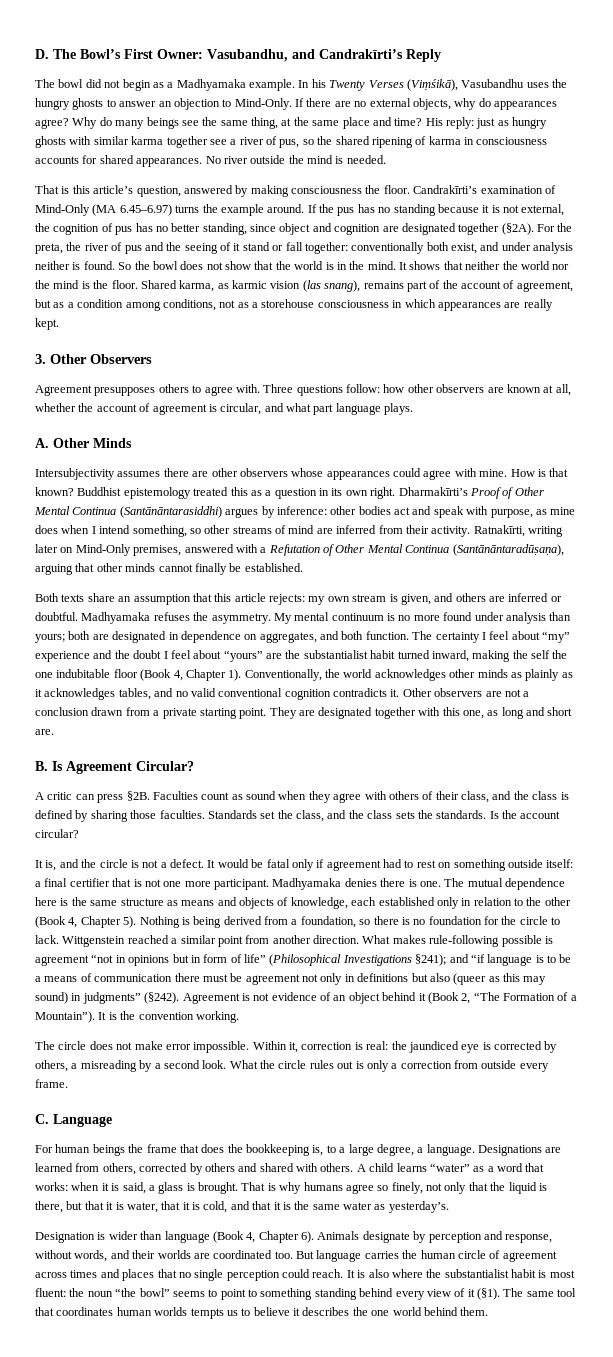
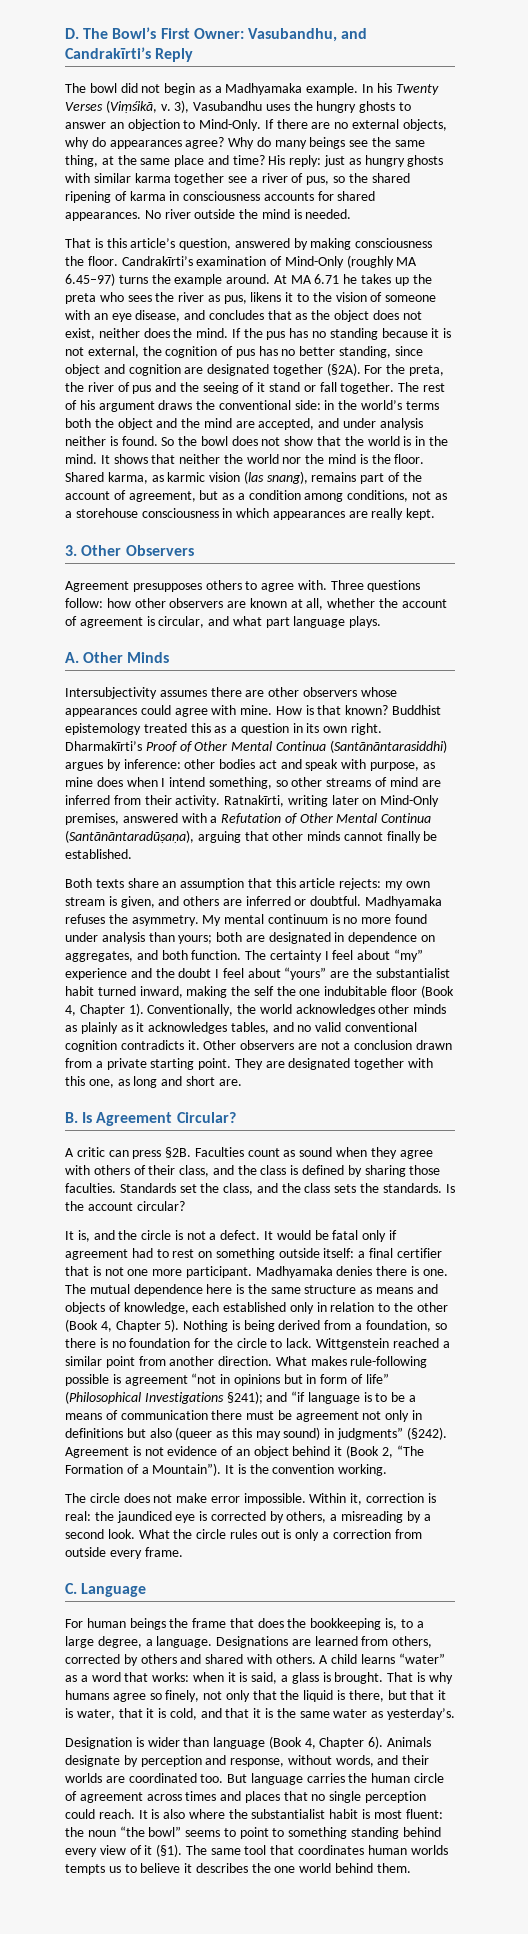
[406,79,458,91] (Viṃśikā), -> [105,100,190,113] (Viṃśikā, v. 3),
[92,204,172,216] (MA 6.45–6.97) -> [346,255,418,268] [65,273,115,286] (roughly MA 6.45–97)
(305, 208) none -> [273,274,432,286] [65,292,437,304] [65,310,422,322] [65,328,229,340] At MA 6.71 he takes up the preta who sees the river as pus, likens it to the vision of someone with an eye disease, and concludes that as the object does not exist, neither does the mind.
[304,242,477,254] together: conventionally both exist, -> [340,382,445,394] [65,400,439,412] [65,418,315,430] together. The rest of his argument draws the conventional side: in the world’s terms both the object and the mind are accepted,

